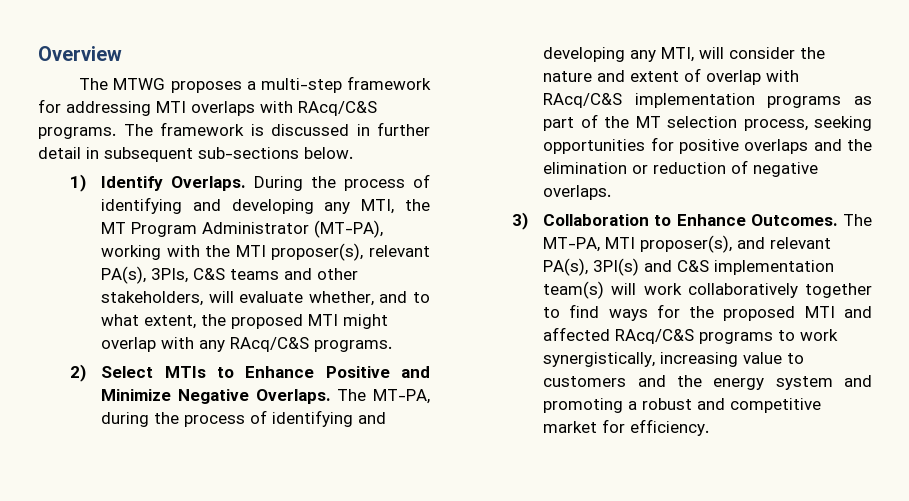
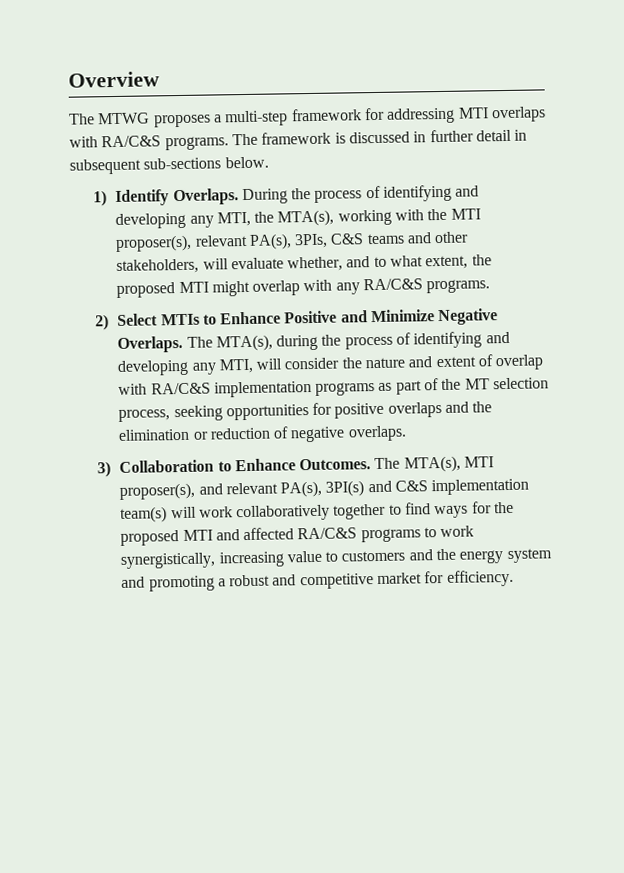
[298,101,377,116] RAcq/C&S -> [101,135,162,148] RA/C&S
[101,220,384,238] MT Program Administrator (MT-PA), -> [277,209,335,227] MTA(s),
[230,337,310,352] RAcq/C&S -> [363,278,424,291] RA/C&S
[372,389,430,404] MT-PA, -> [215,334,273,352] MTA(s),
[543,93,623,108] RAcq/C&S -> [150,382,211,395] RA/C&S
[543,237,601,252] MT-PA, -> [403,455,461,473] MTA(s),
[615,329,695,344] RAcq/C&S -> [297,527,358,540] RA/C&S

